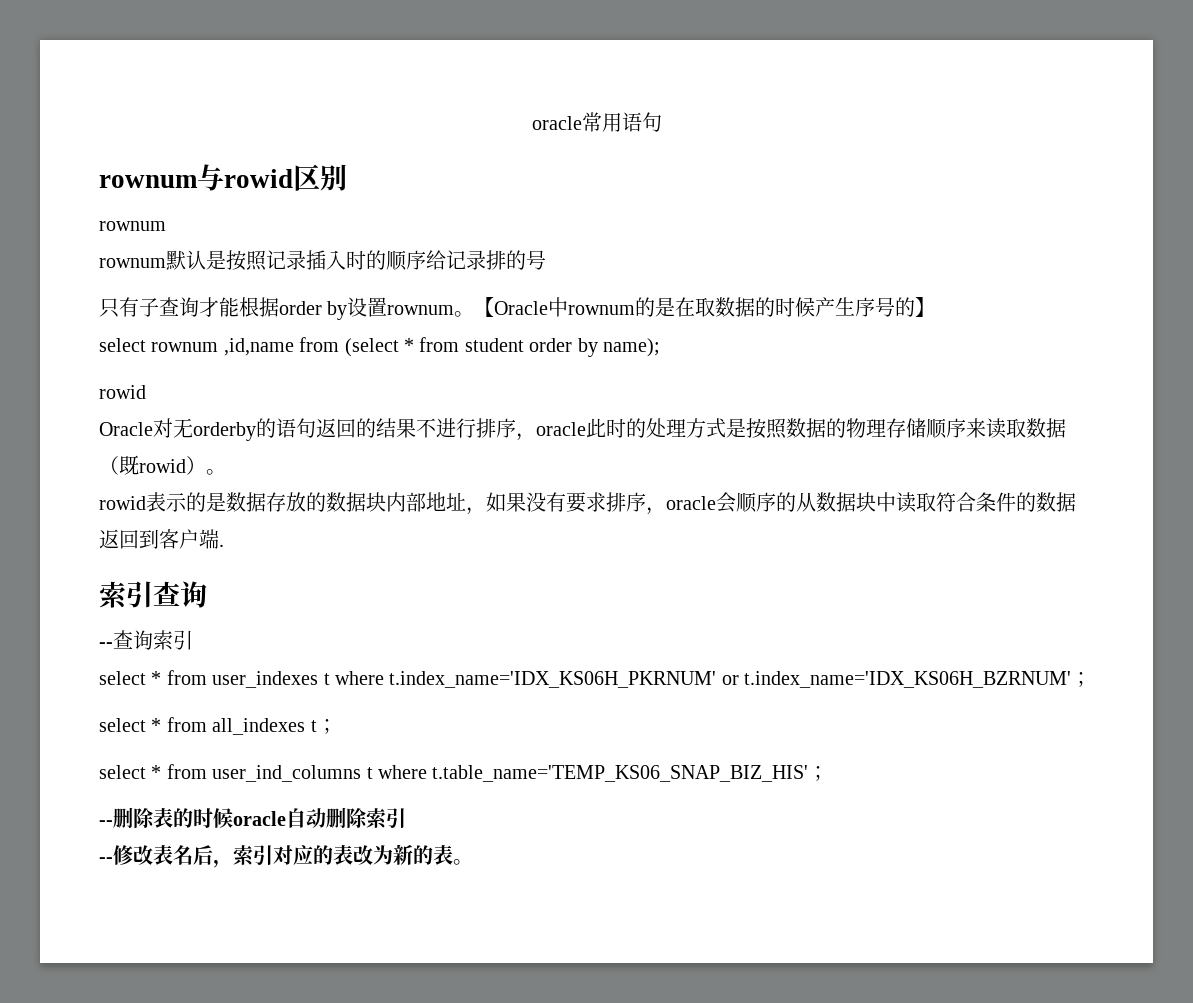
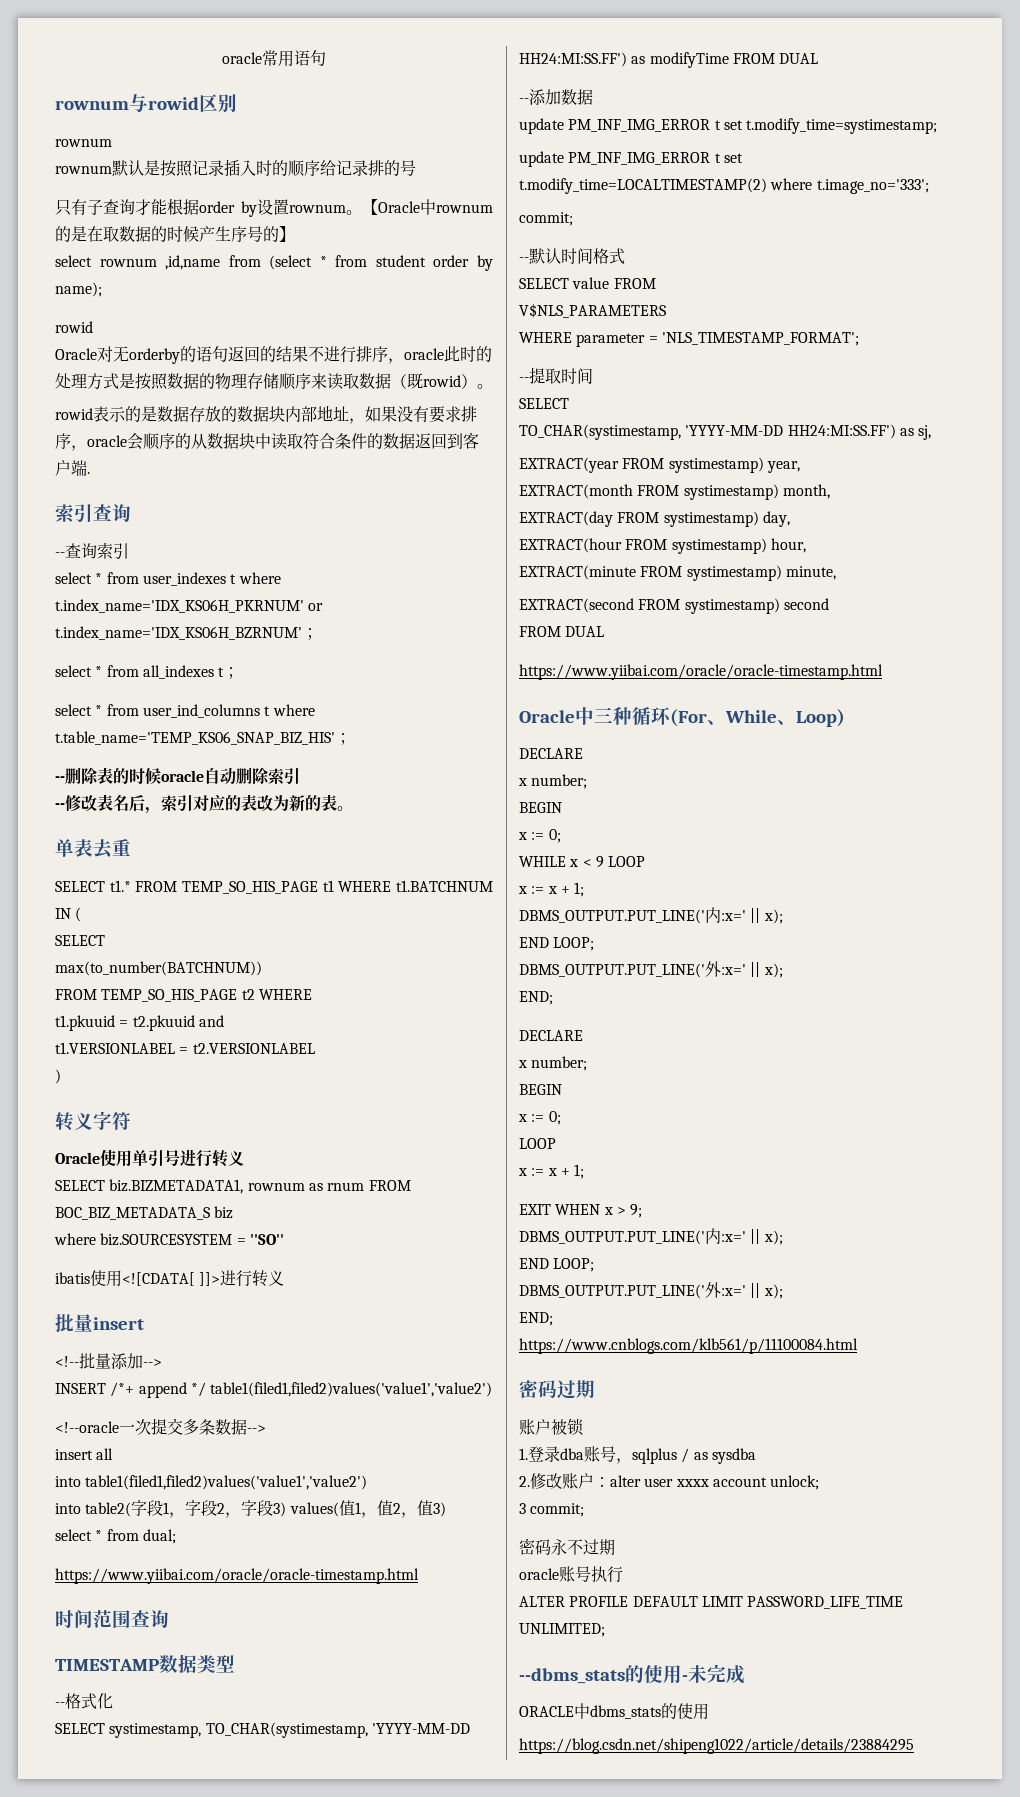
(473, 862) none -> [55,839,131,859] [55,880,494,894] [55,907,82,922] [55,935,105,946] [55,961,262,976] [55,989,312,1002] [55,1015,224,1031] [55,1042,315,1054] [55,1069,61,1084] [55,1111,131,1131] [55,1149,244,1167] [55,1179,411,1194] [55,1206,234,1220] [54,1233,284,1246] [55,1270,285,1287] [55,1314,144,1332] [55,1353,162,1369] [55,1382,493,1398] [55,1418,266,1435] [55,1448,114,1460] [55,1475,368,1490] [55,1500,446,1518] [55,1529,176,1544] [55,1568,419,1584] [55,1610,169,1628] [55,1654,235,1673] [55,1693,113,1709] [55,1722,470,1738] [519,52,819,68] [519,89,593,105] [519,118,938,134] [519,151,743,167] [519,178,929,194] [519,212,573,226] [519,248,625,264] [519,277,656,289] [519,303,666,318] [519,332,859,347] [519,367,593,384] [519,398,569,409] [519,424,932,440] [519,457,800,473] [519,484,830,500] [519,511,790,527] [519,538,806,554] [519,565,836,581] [519,598,829,614] [519,626,605,637] [519,664,883,680] [519,706,845,727] [519,748,583,759] [518,774,588,789] [519,802,562,813] [518,829,561,843] [519,856,646,868] [518,882,585,897] [519,907,783,924] [519,937,595,951] [519,961,783,978] [519,991,553,1005] [519,1030,583,1041] [518,1056,588,1071] [519,1084,562,1095] [518,1111,561,1125] [519,1138,556,1149] [518,1164,585,1179] [519,1204,643,1218] [519,1228,783,1245] [519,1258,595,1272] [519,1282,783,1299] [519,1312,553,1326] [519,1338,858,1354] [519,1380,595,1399] [519,1418,584,1436] [519,1446,756,1464] [519,1473,820,1490] [519,1503,585,1517] [519,1538,615,1555] [519,1566,623,1583] [519,1596,904,1609] [519,1623,605,1637] [519,1664,745,1684] [519,1703,709,1720] [519,1738,914,1754] // 单表去重 // SELECT t1.* FROM TEMP_SO_HIS_PAGE t1 WHERE t1.BATCHNUM IN ( // SELECT // max(to_number(BATCHNUM)) // FROM TEMP_SO_HIS_PAGE t2 WHERE // t1.pkuuid = t2.pkuuid and // t1.VERSIONLABEL = t2.VERSIONLABEL // ) // 转义字符 // Oracle使用单引号进行转义 // SELECT biz.BIZMETADATA1, rownum as rnum FROM BOC_BIZ_METADATA_S biz // where biz.SOURCESYSTEM = ''SO'' // ibatis使用<![CDATA[ ]]>进行转义 // 批量insert // <!--批量添加--> // INSERT /*+ append */ table1(filed1,filed2)values('value1','value2') // <!--oracle一次提交多条数据--> // insert all // into table1(filed1,filed2)values('value1','value2') // into table2(字段1，字段2，字段3) values(值1，值2，值3) // select * from dual; // https://www.yiibai.com/oracle/oracle-timestamp.html // 时间范围查询 // TIMESTAMP数据类型 // --格式化 // SELECT systimestamp, TO_CHAR(systimestamp, 'YYYY-MM-DD HH24:MI:SS.FF') as modifyTime FROM DUAL // --添加数据 // update PM_INF_IMG_ERROR t set t.modify_time=systimestamp; // update PM_INF_IMG_ERROR t set t.modify_time=LOCALTIMESTAMP(2) where t.image_no='333'; // commit; // --默认时间格式 // SELECT value FROM // V$NLS_PARAMETERS // WHERE parameter = 'NLS_TIMESTAMP_FORMAT'; // --提取时间 // SELECT // TO_CHAR(systimestamp, 'YYYY-MM-DD HH24:MI:SS.FF') as sj, // EXTRACT(year FROM systimestamp) year, // EXTRACT(month FROM systimestamp) month, // EXTRACT(day FROM systimestamp) day, // EXTRACT(hour FROM systimestamp) hour, // EXTRACT(minute FROM systimestamp) minute, // EXTRACT(second FROM systimestamp) second // FROM DUAL // https://www.yiibai.com/oracle/oracle-timestamp.html // Oracle中三种循环(For、While、Loop) // DECLARE // x number; // BEGIN // x := 0; // WHILE x < 9 LOOP // x := x + 1; // DBMS_OUTPUT.PUT_LINE('内:x=' || x); // END LOOP; // DBMS_OUTPUT.PUT_LINE('外:x=' || x); // END; // DECLARE // x number; // BEGIN // x := 0; // LOOP // x := x + 1; // EXIT WHEN x > 9; // DBMS_OUTPUT.PUT_LINE('内:x=' || x); // END LOOP; // DBMS_OUTPUT.PUT_LINE('外:x=' || x); // END; // https://www.cnblogs.com/klb561/p/11100084.html // 密码过期 // 账户被锁 // 1.登录dba账号，sqlplus / as sysdba // 2.修改账户：alter user xxxx account unlock; // 3 commit; // 密码永不过期 // oracle账号执行 // ALTER PROFILE DEFAULT LIMIT PASSWORD_LIFE_TIME UNLIMITED; // --dbms_stats的使用-未完成 // ORACLE中dbms_stats的使用 // https://blog.csdn.net/shipeng1022/article/details/23884295

